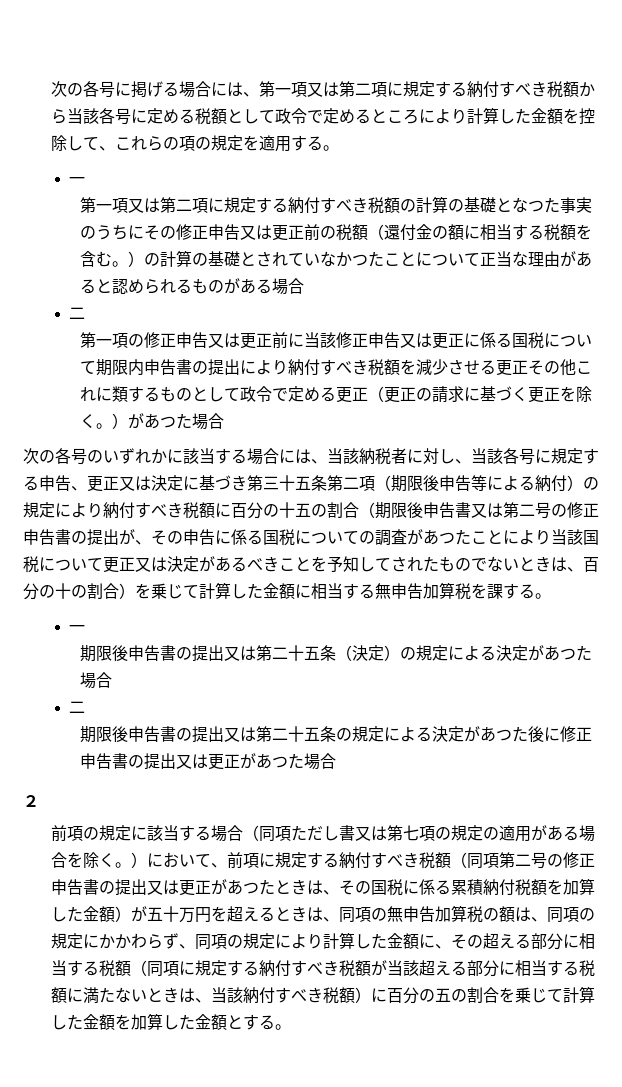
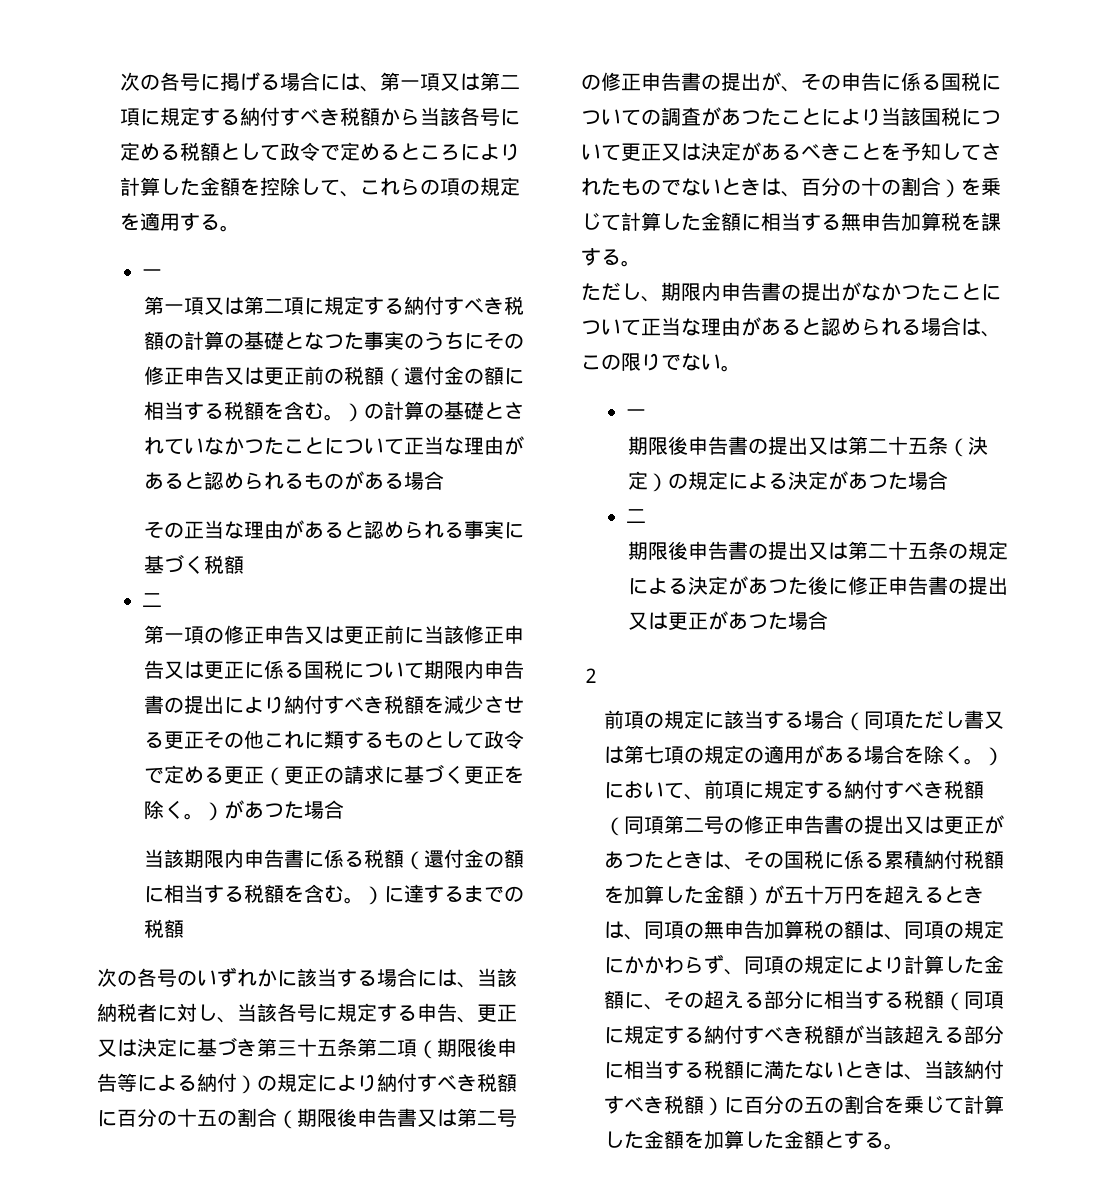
(304, 286) none -> [143,520,524,539] [143,554,244,574] // その正当な理由があると認められる事実に基づく税額
(224, 421) none -> [143,849,524,870] [143,884,524,905] [143,919,184,938] // 当該期限内申告書に係る税額（還付金の額に相当する税額を含む。）に達するまでの税額
(551, 596) none -> [581,282,1001,302] [581,317,1001,337] [581,353,741,372] // ただし、期限内申告書の提出がなかつたことについて正当な理由があると認められる場合は、この限りでない。

